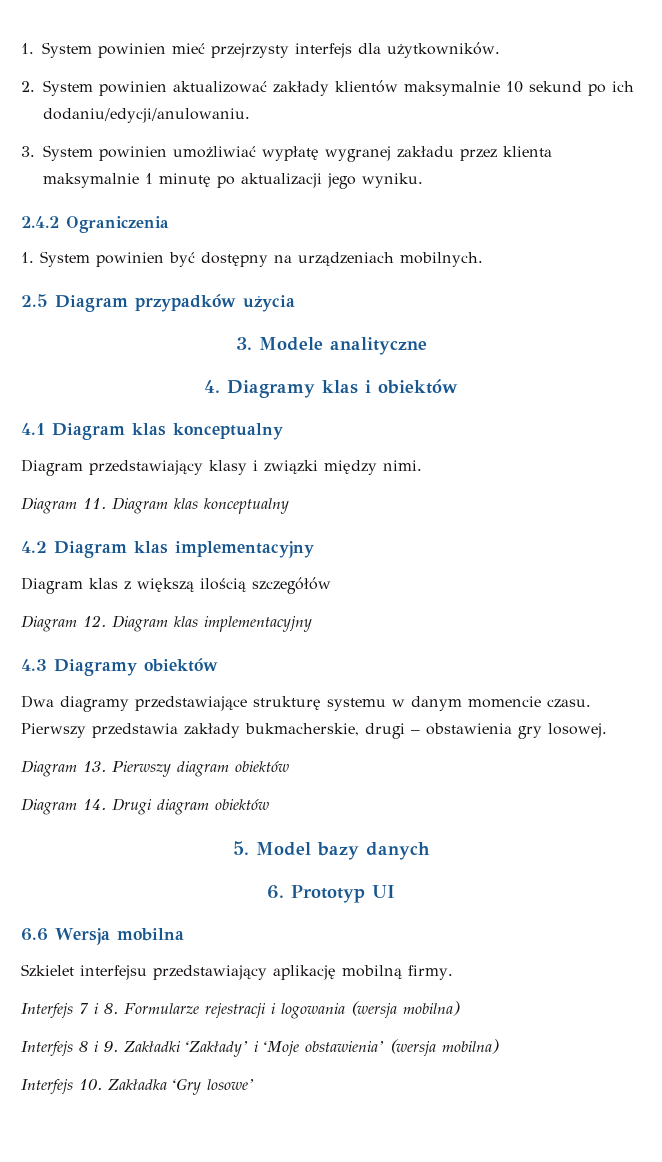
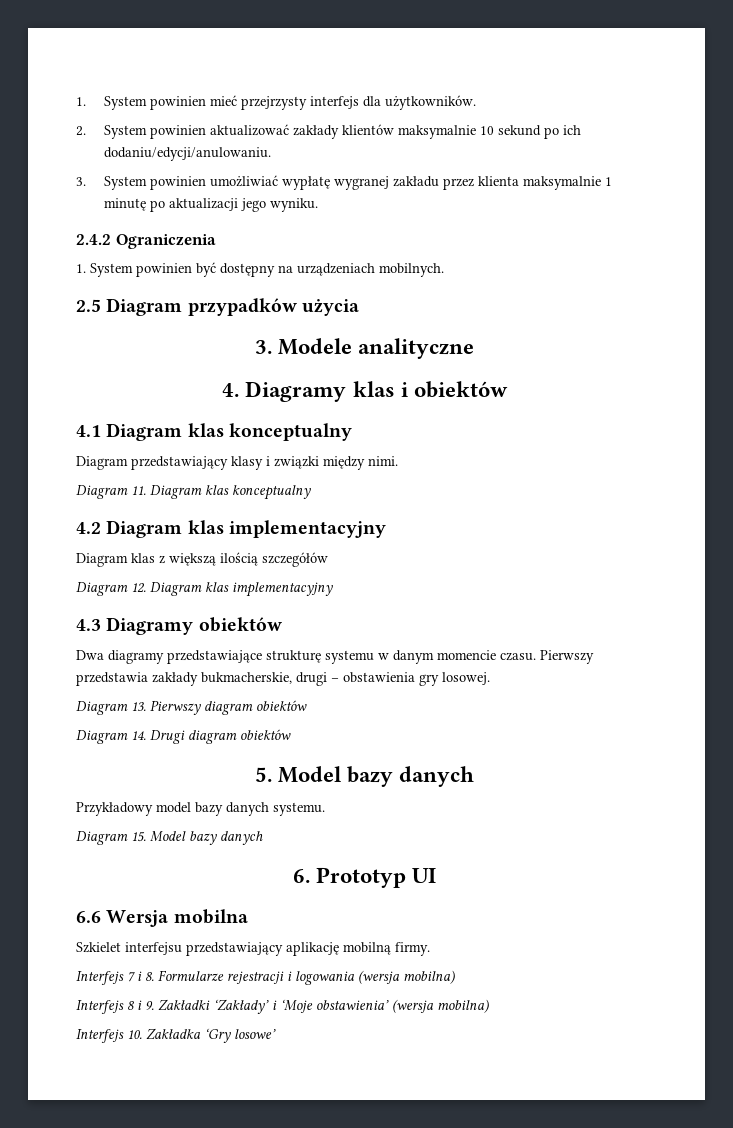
(430, 851) none -> [76,802,325,816] [76,831,263,845] // Przykładowy model bazy danych systemu. // Diagram 15. Model bazy danych

